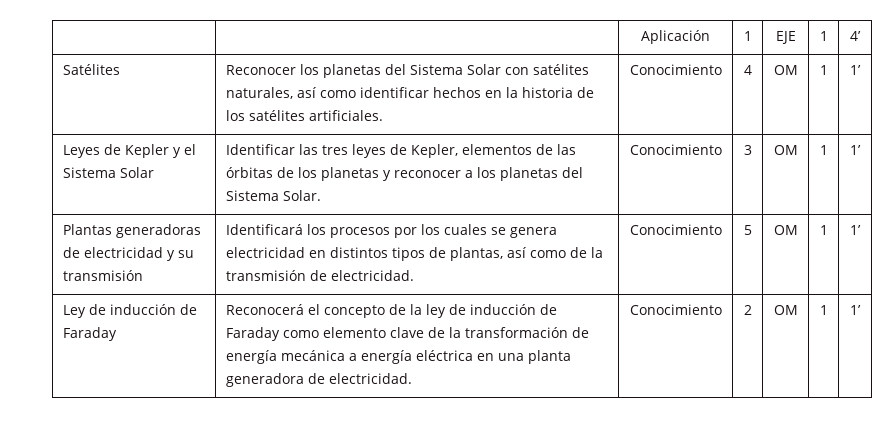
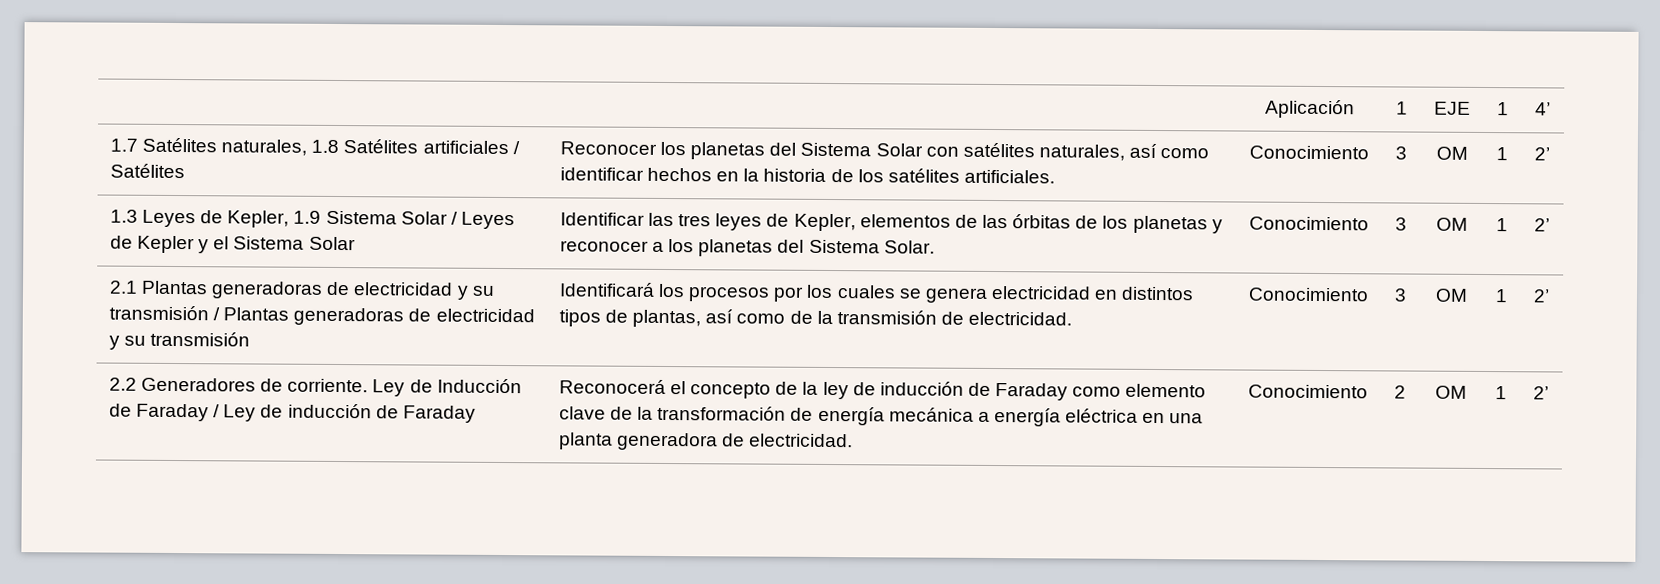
(861, 36) none -> [109,137,520,156] 1.7 Satélites naturales, 1.8 Satélites artificiales /
[743,65,752,75] [773,65,798,75] [819,65,828,75] [850,65,861,75] 4 | OM | 1 | 1’ // -> [1395,146,1407,160] [1435,146,1468,160] [1496,147,1508,161] [1534,147,1550,161] [109,209,458,228] 3 | OM | 1 | 2’ // 1.3 Leyes de Kepler, 1.9 Sistema Solar /
[850,145,861,155] 1’ // -> [1534,218,1550,232] [108,280,495,300] [108,305,221,321] 2’ // 2.1 Plantas generadoras de electricidad y su transmisión /
[743,225,752,235] [773,225,798,235] [819,225,828,235] [850,225,861,235] 5 | OM | 1 | 1’ // -> [1394,288,1407,302] [1434,288,1468,302] [1495,289,1508,303] [1533,289,1550,303] [108,377,522,397] [108,403,221,422] 3 | OM | 1 | 2’ // 2.2 Generadores de corriente. Ley de Inducción de Faraday /
[850,305,861,315] 1’ -> [1533,386,1549,400] 2’

